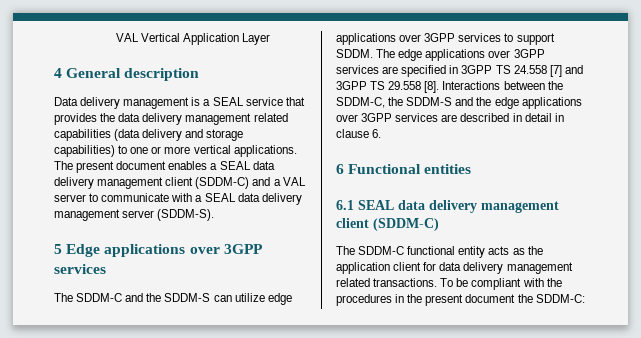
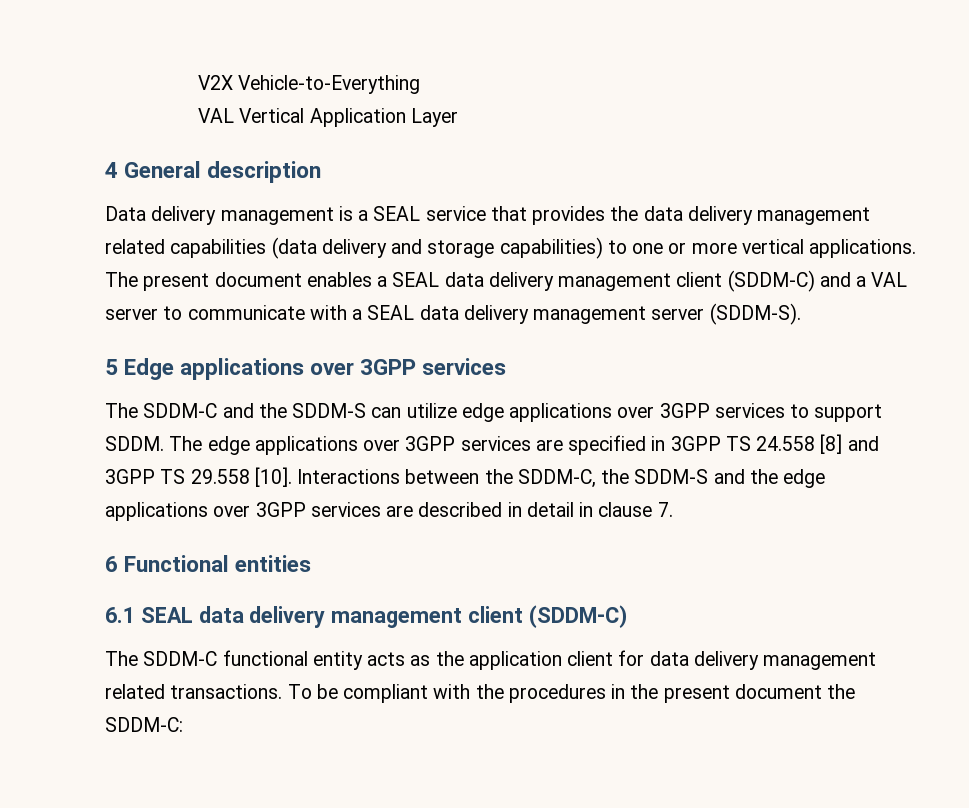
(115, 37) none -> [198,75,421,94] V2X Vehicle-to-Everything //
[549,65,562,77] [7] -> [820,434,843,454] [8]
[424,81,440,93] [8]. -> [254,467,292,487] [10].
[372,129,382,138] 6. -> [657,502,673,517] 7.

